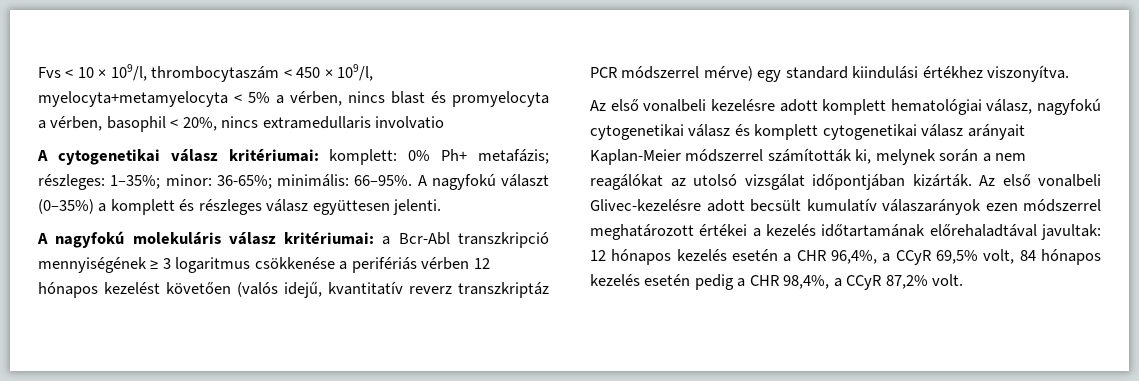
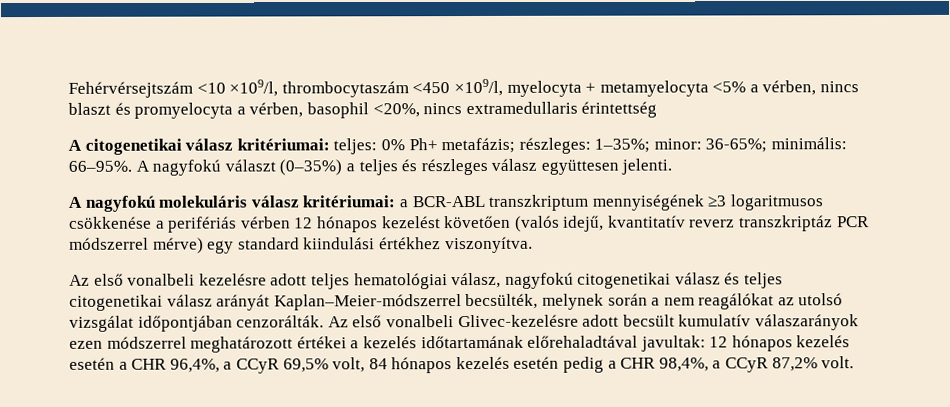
[38,64,374,82] [38,91,270,107] Fvs < 10 × 109/l, thrombocytaszám < 450 × 109/l, myelocyta+metamyelocyta < 5% -> [68,78,747,98] Fehérvérsejtszám <10 ×109/l, thrombocytaszám <450 ×109/l, myelocyta + metamyelocyta <5%
[391,91,425,104] blast -> [68,102,111,115] blaszt
[170,117,217,131] < 20%, -> [372,103,420,118] <20%,
[375,116,445,129] [37,149,398,165] involvatio // A cytogenetikai válasz kritériumai: komplett: -> [581,101,658,118] [68,138,378,155] érintettség // A citogenetikai válasz kritériumai: teljes:
[110,199,175,215] komplett -> [358,159,398,176] teljes
[398,232,549,248] [38,257,251,273] Bcr-Abl transzkripció mennyiségének ≥ 3 logaritmus -> [411,194,824,211] BCR-ABL transzkriptum mennyiségének ≥3 logaritmusos
[822,99,887,115] komplett -> [310,273,350,290] teljes
[590,124,684,140] cytogenetikai -> [577,272,672,289] citogenetikai
[754,124,1025,140] [590,148,872,165] komplett cytogenetikai válasz arányait Kaplan-Meier módszerrel számították ki, -> [744,272,784,289] [69,293,539,311] teljes citogenetikai válasz arányát Kaplan–Meier-módszerrel becsülték,
[912,174,972,187] kizárták. -> [236,315,325,328] cenzorálták.

